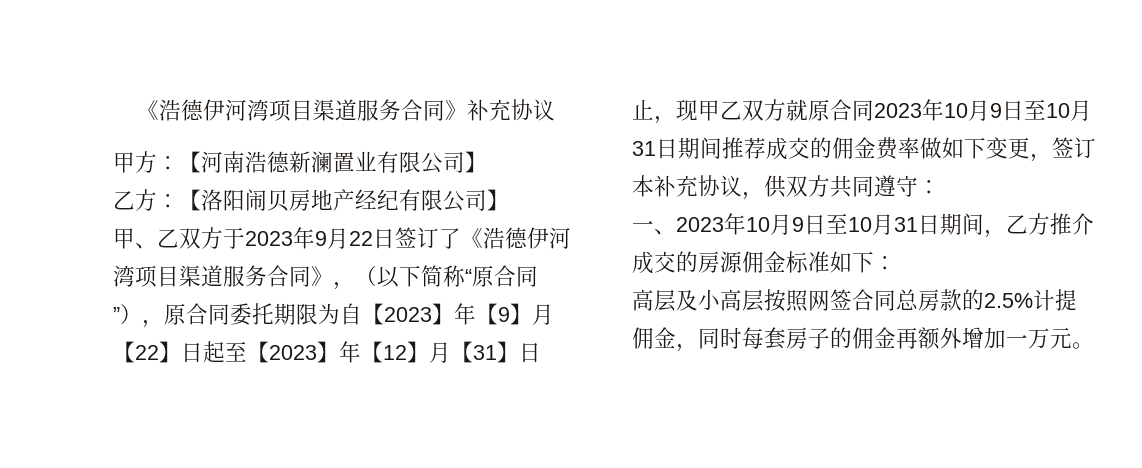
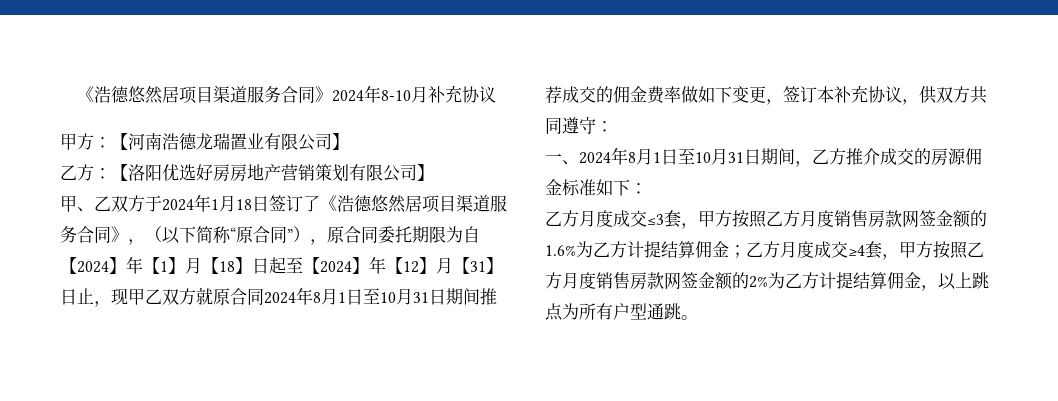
[136,99,467,122] 《浩德伊河湾项目渠道服务合同》 -> [77,85,428,104] 《浩德悠然居项目渠道服务合同》2024年8-10月
[289,151,333,173] 新澜 -> [196,133,230,150] 龙瑞
[245,189,399,212] 闹贝房地产经纪 -> [162,164,349,182] 优选好房房地产营销策划
[245,227,373,249] 2023年9月22 -> [162,194,252,212] 2024年1月18
[527,227,571,249] [113,265,135,287] 伊河湾 -> [371,195,422,213] 悠然居
[384,303,554,325] [113,341,159,363] 2023】年【9】月【22 -> [77,256,235,274] 2024】年【1】月【18
[269,345,317,360] 2023 -> [320,261,352,273] 2024
[874,99,1002,121] 2023年10月9 -> [264,287,346,305] 2024年8月1
[676,213,804,235] 2023年10月9 -> [579,147,661,165] 2024年8月1
[632,289,1077,312] [632,327,1072,352] 高层及小高层按照网签合同总房款的2.5%计提佣金，同时每套房子的佣金再额外增加一万元 -> [545,210,987,229] [545,241,984,260] [545,272,989,291] [545,303,681,321] 乙方月度成交≤3套，甲方按照乙方月度销售房款网签金额的1.6%为乙方计提结算佣金；乙方月度成交≥4套，甲方按照乙方月度销售房款网签金额的2%为乙方计提结算佣金，以上跳点为所有户型通跳

